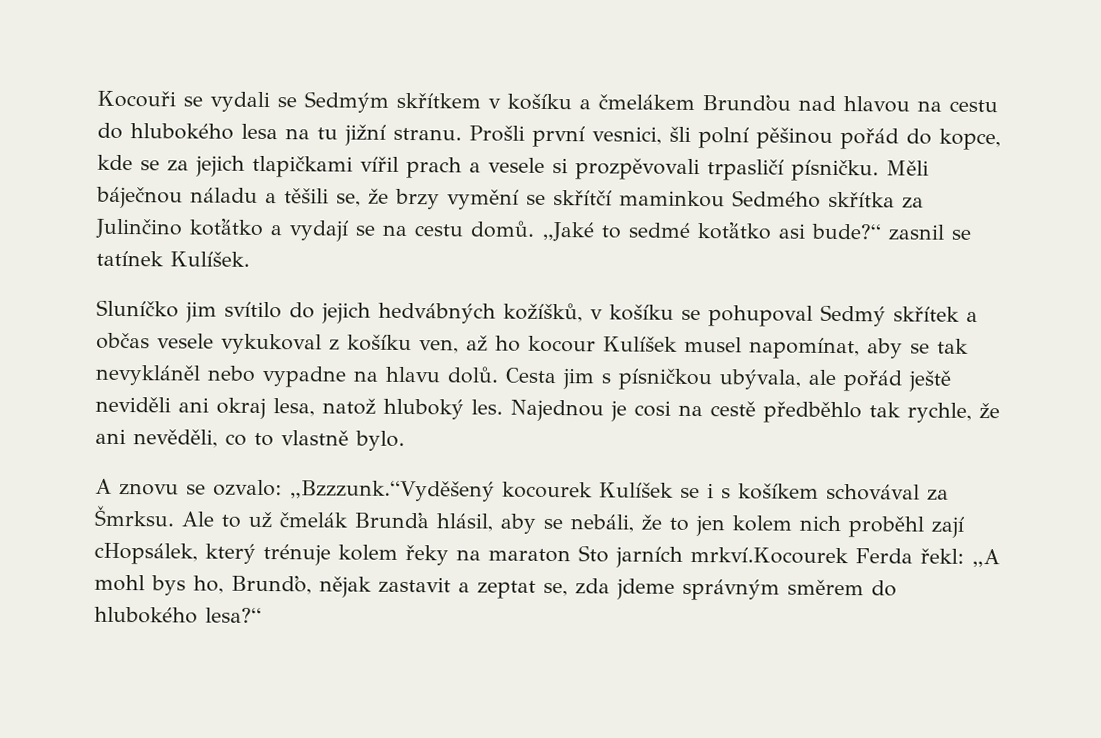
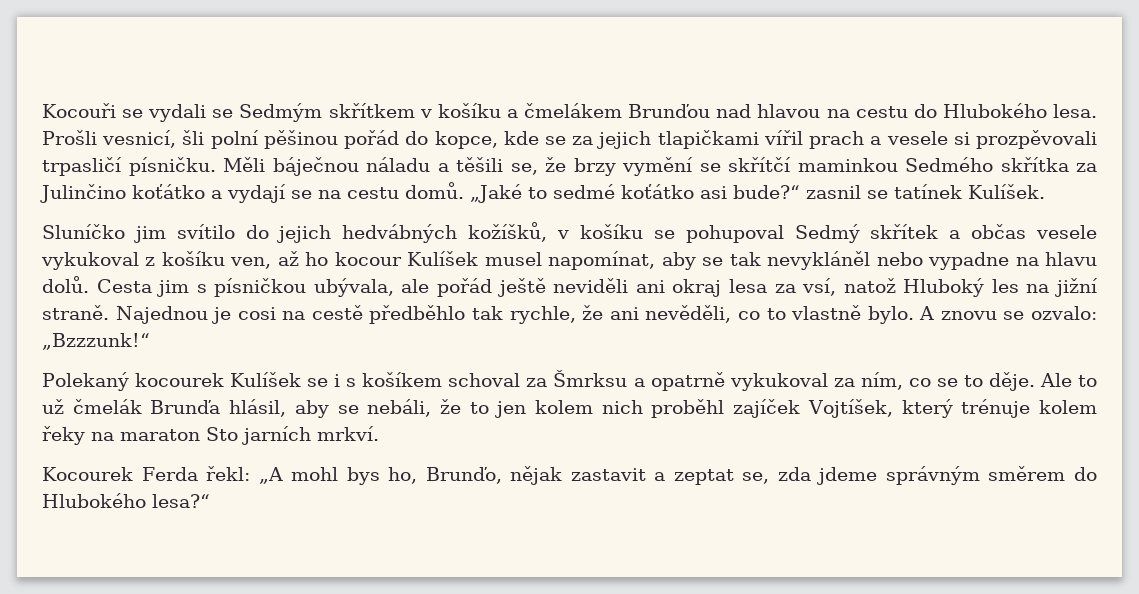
[130,123,662,148] hlubokého lesa na tu jižní stranu. Prošli první vesnici, -> [942,103,1097,118] [42,130,177,148] Hlubokého lesa. Prošli vesnicí,
[273,398,503,420] lesa, natož hluboký les. -> [728,278,1098,297] [42,305,109,320] lesa za vsí, natož Hluboký les na jižní straně.
(405, 440) // -> (914, 315) none
[289,480,495,502] „Bzzzunk.“Vyděšený -> [42,333,150,350] [42,372,129,391] „Bzzzunk!“ // Polekaný
[825,483,949,501] [94,505,175,527] schovával za Šmrksu. -> [448,370,1035,391] schoval za Šmrksu a opatrně vykukoval za ním, co se to děje.
[931,516,964,538] [94,542,198,565] zají cHopsálek, -> [733,399,893,418] zajíček Vojtíšek,
[690,546,849,565] mrkví.Kocourek -> [317,426,379,441] [42,467,133,481] mrkví. // Kocourek
[94,606,198,624] hlubokého -> [42,493,146,508] Hlubokého

